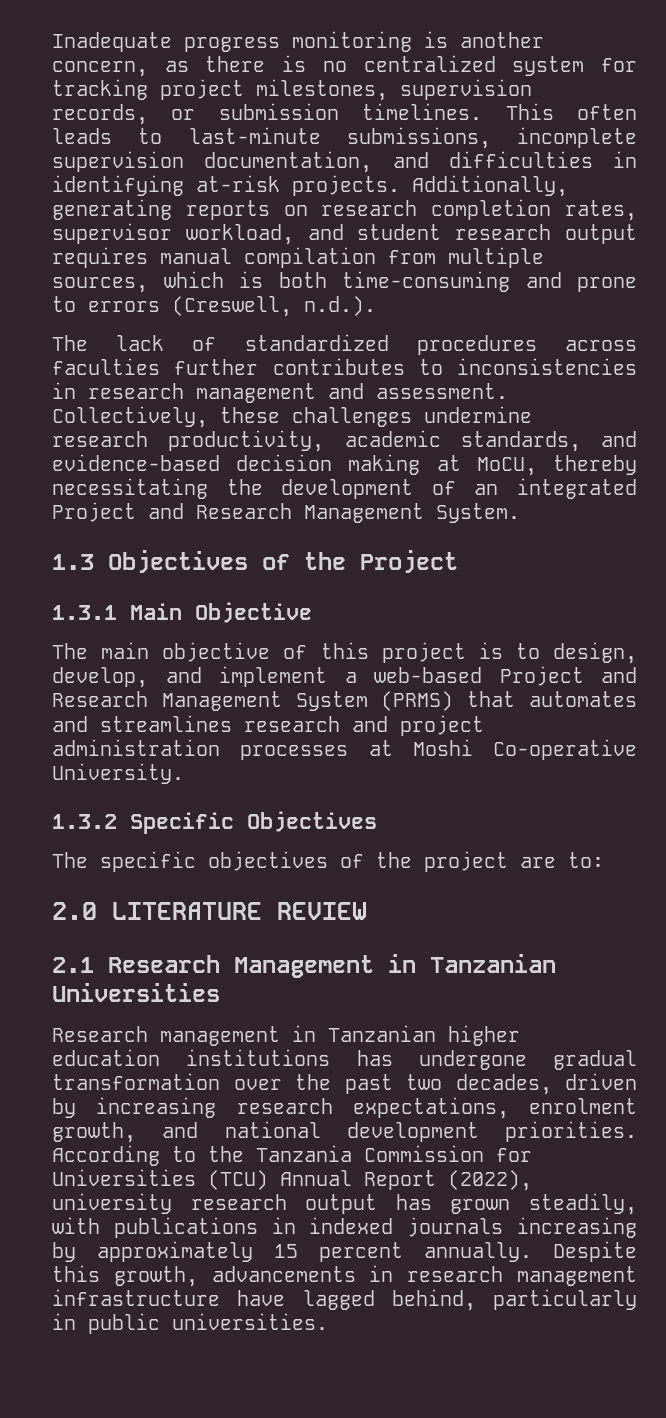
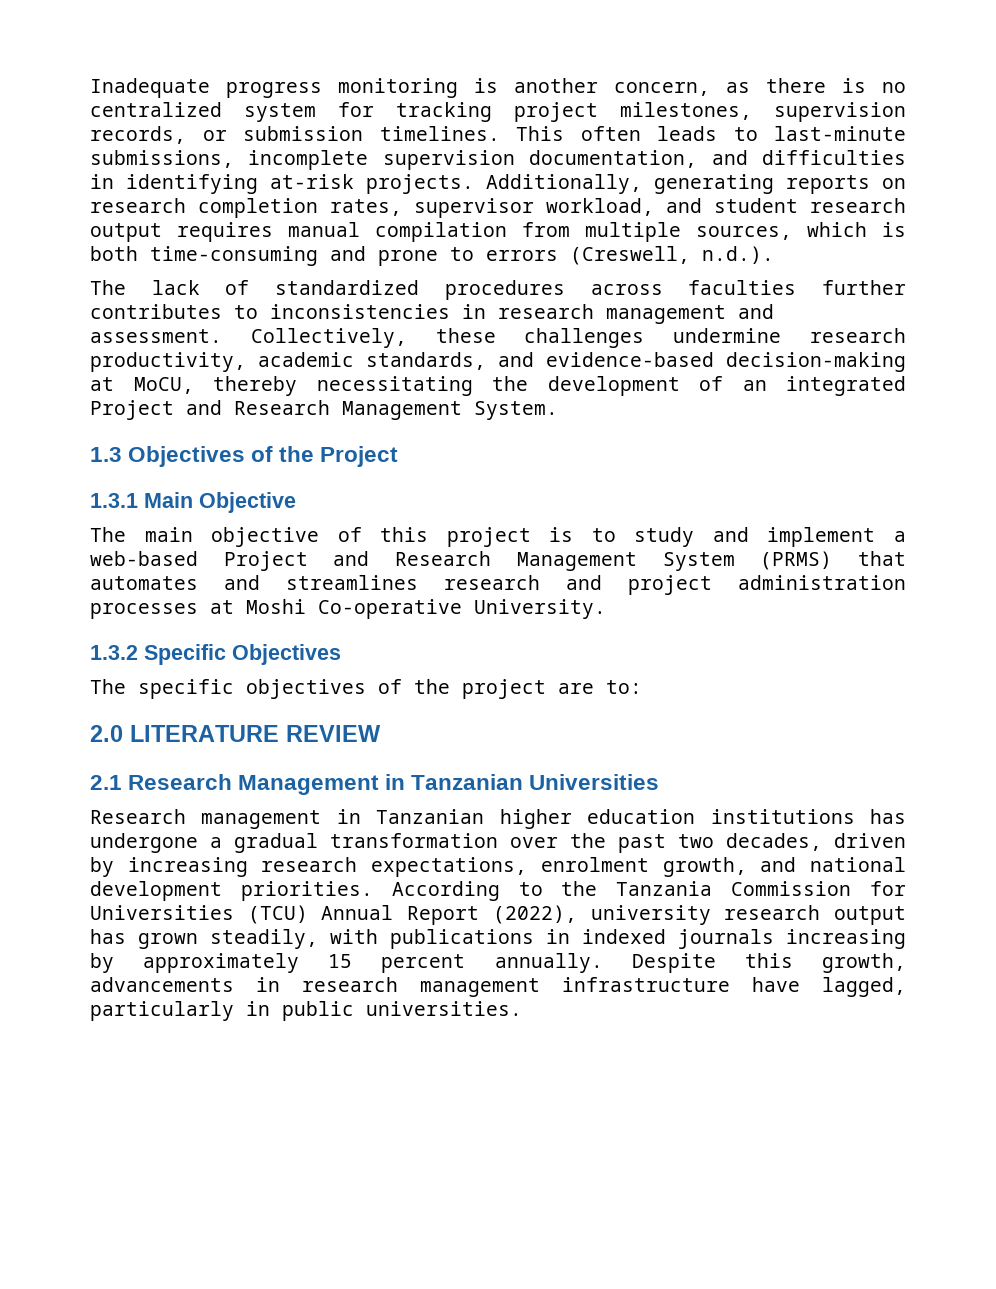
[236,454,421,475] decision making -> [726,352,906,372] decision-making
[553,642,637,664] [52,667,148,688] design, develop, -> [634,527,695,547] study
(527, 1060) none -> [210,837,222,848] a
[302,1289,476,1311] lagged behind, -> [822,977,906,997] lagged,

